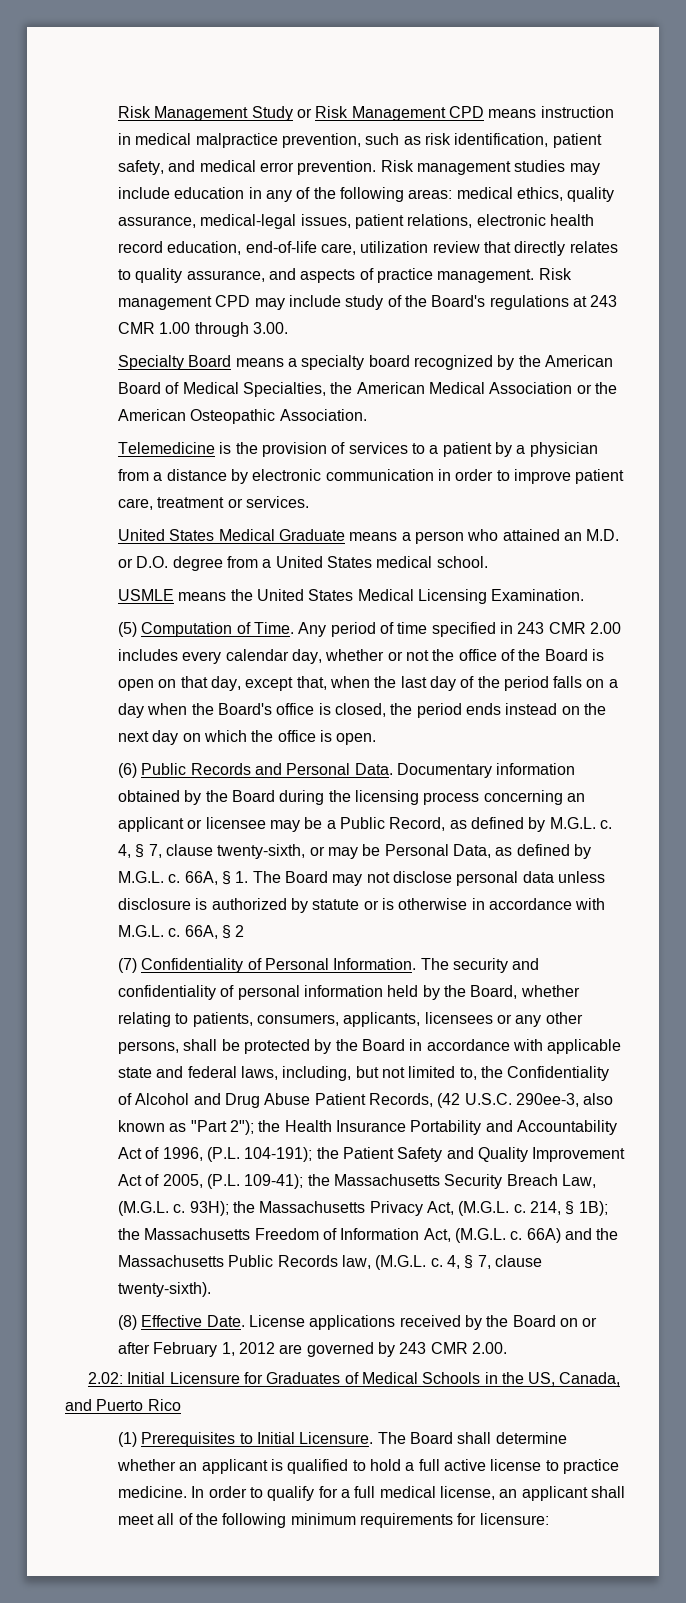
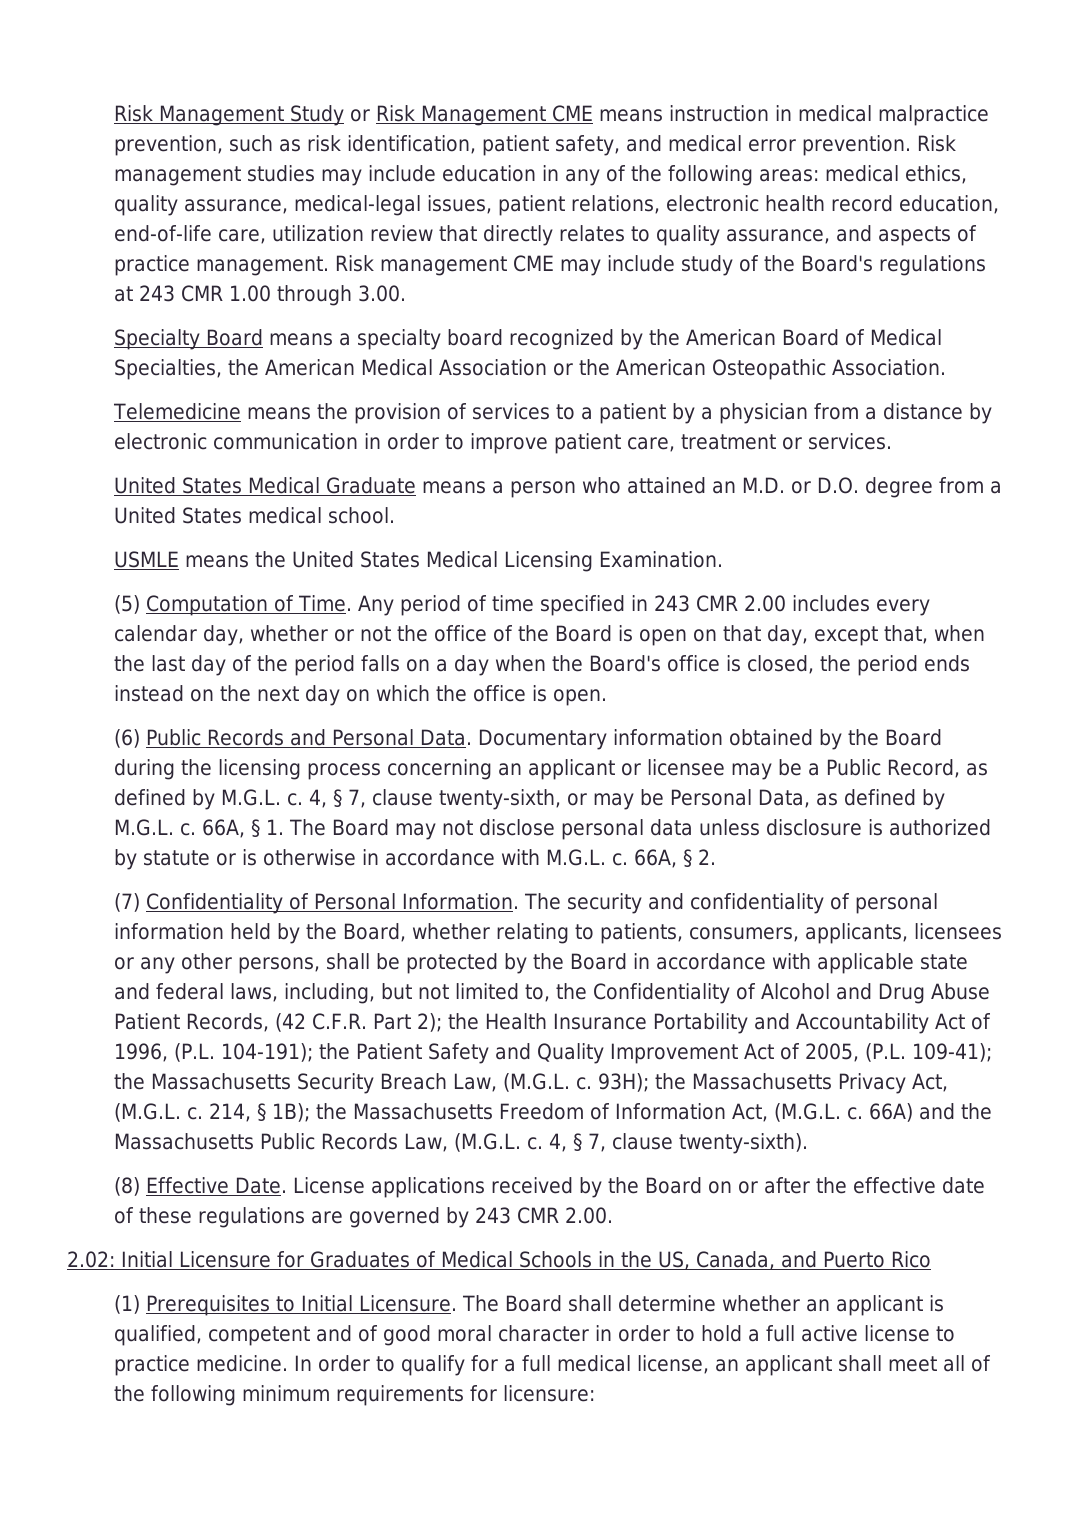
[448,106,484,118] CPD -> [552,105,594,122] CME
[215,295,251,307] CPD -> [513,255,555,272] CME
[219,442,232,454] is -> [247,407,312,420] means
[235,925,245,937] 2 -> [698,849,717,865] 2.
[464,1093,614,1107] [117,1120,254,1135] U.S.C. 290ee-3, also known as "Part 2"); -> [312,1013,443,1032] C.F.R. Part 2);
[341,1255,371,1269] law, -> [404,1133,449,1152] Law,
[153,1342,275,1357] February 1, 2012 -> [816,1177,986,1194] [114,1207,306,1228] the effective date of these regulations
[287,1459,349,1474] qualified -> [114,1325,671,1346] qualified, competent and of good moral character in order

